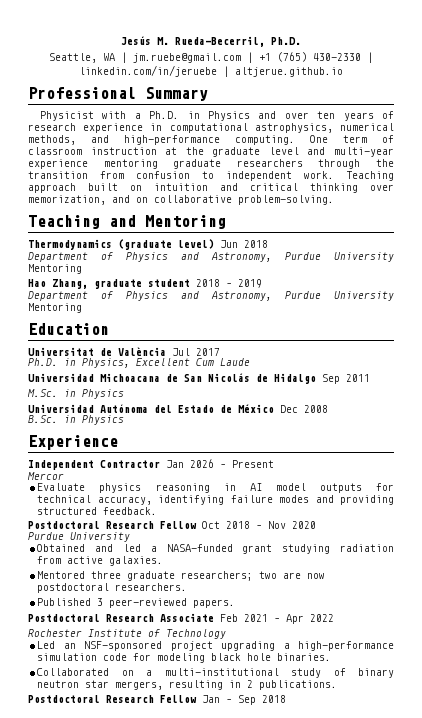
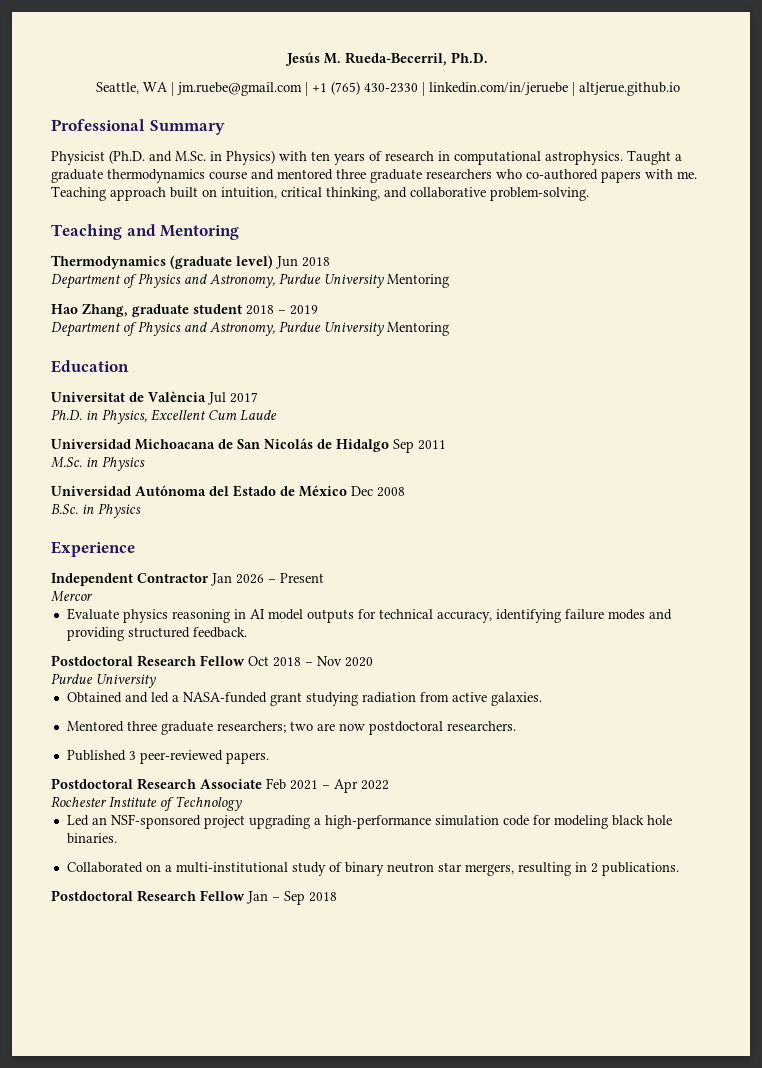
[102,111,309,121] with a Ph.D. in Physics and over -> [109,150,307,165] (Ph.D. and M.Sc. in Physics) with
[83,123,144,133] experience -> (434, 156) none
[254,123,394,133] [28,135,394,145] [28,147,394,157] [28,159,394,169] [28,171,394,181] [28,183,394,193] [28,195,148,205] astrophysics, numerical methods, and high-performance computing. One term of classroom instruction at the graduate level and multi-year experience mentoring graduate researchers through the transition from confusion to independent work. Teaching approach built on intuition and critical thinking over memorization, and on -> [545,150,682,165] [51,169,697,183] [51,186,407,201] astrophysics. Taught a graduate thermodynamics course and mentored three graduate researchers who co-authored papers with me. Teaching approach built on intuition, critical thinking, and

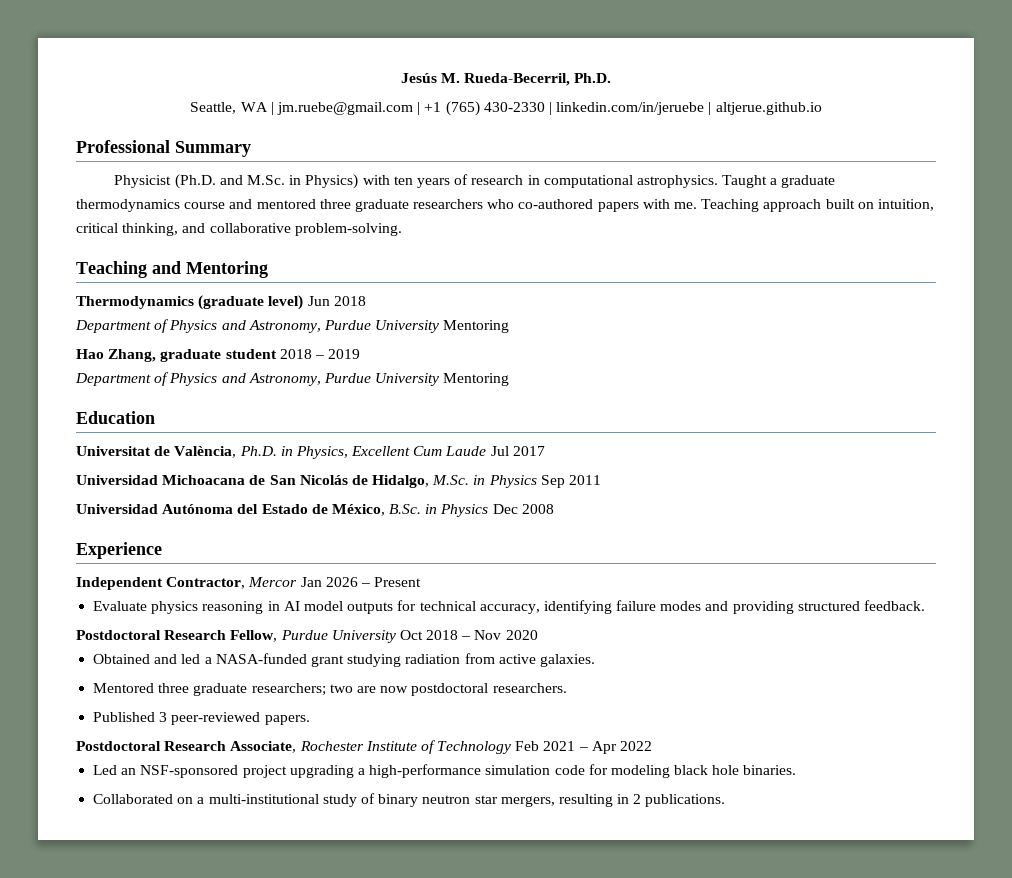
[148,391,258,405] València Jul 2017 // -> [174,446,237,458] València,
(277, 415) none -> [490,446,545,456] Jul 2017
[336,439,446,453] Hidalgo Sep 2011 // -> [372,475,430,488] Hidalgo,
(145, 463) none -> [540,475,602,488] Sep 2011
[299,485,405,497] México Dec 2008 // -> [331,504,385,516] México,
(141, 510) none -> [492,504,554,514] Dec 2008
[137,573,209,583] Contractor -> [166,577,298,589] Contractor, Mercor
[51,591,93,602] // Mercor -> (422, 582) none
[200,655,245,666] Fellow -> [230,630,396,643] Fellow, Purdue University
[51,673,156,688] // Purdue University -> (538, 635) none
[200,779,262,789] Associate -> [230,740,512,754] Associate, Rochester Institute of Technology
[51,796,242,811] // Rochester Institute of Technology -> (653, 746) none
[51,890,337,905] // Postdoctoral Research Fellow Jan – Sep 2018 -> (726, 800) none

